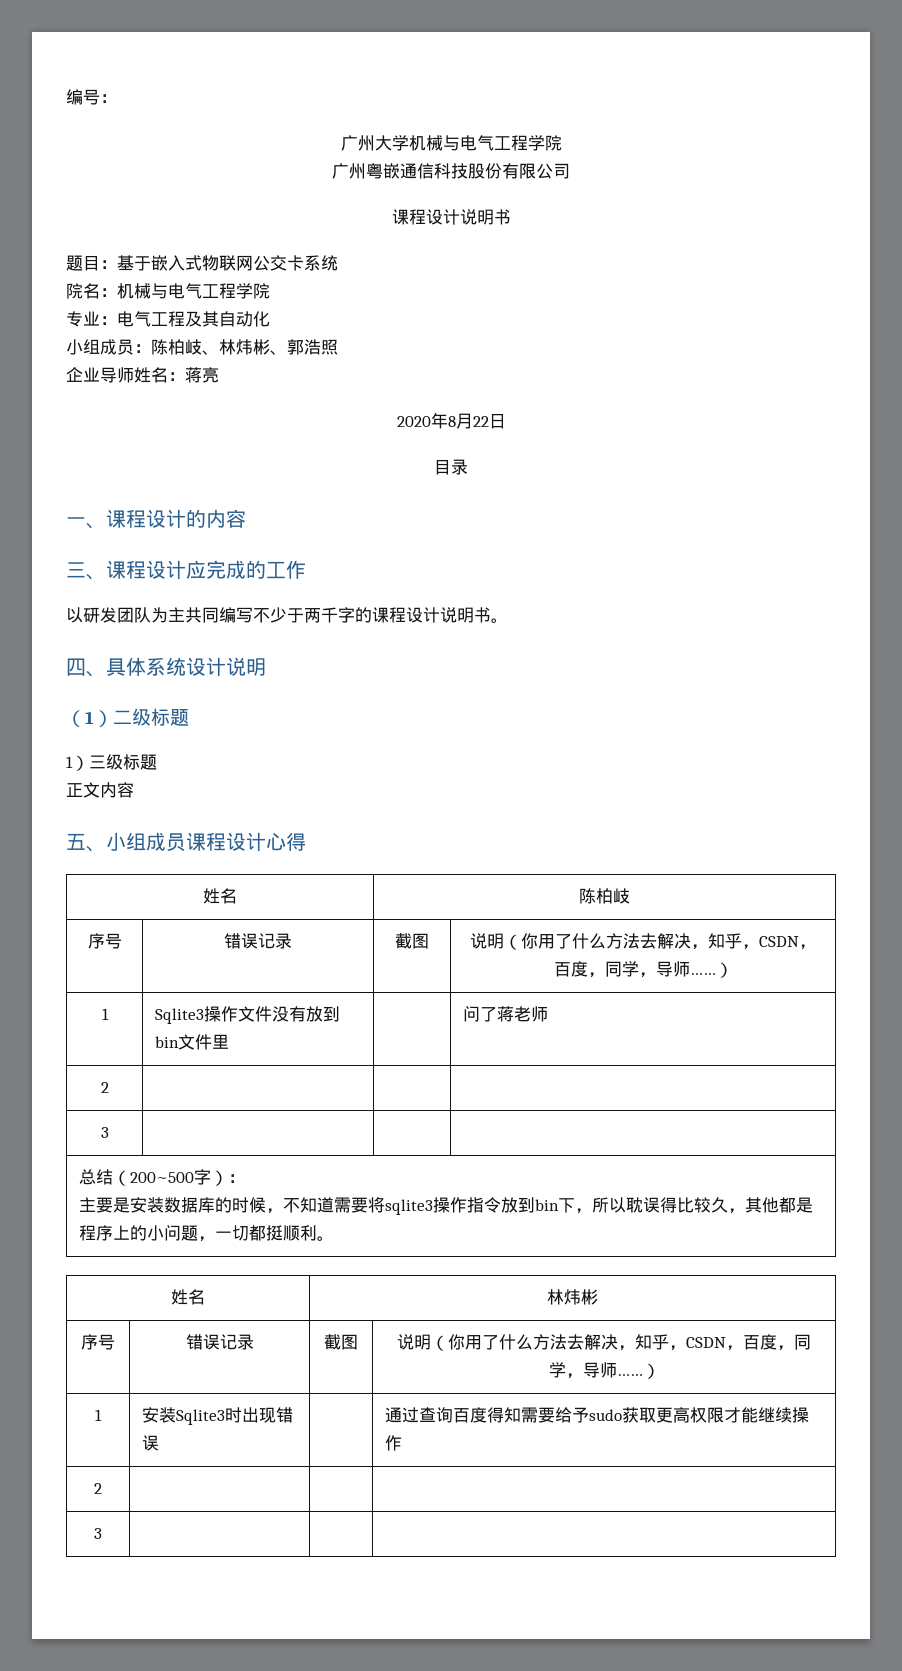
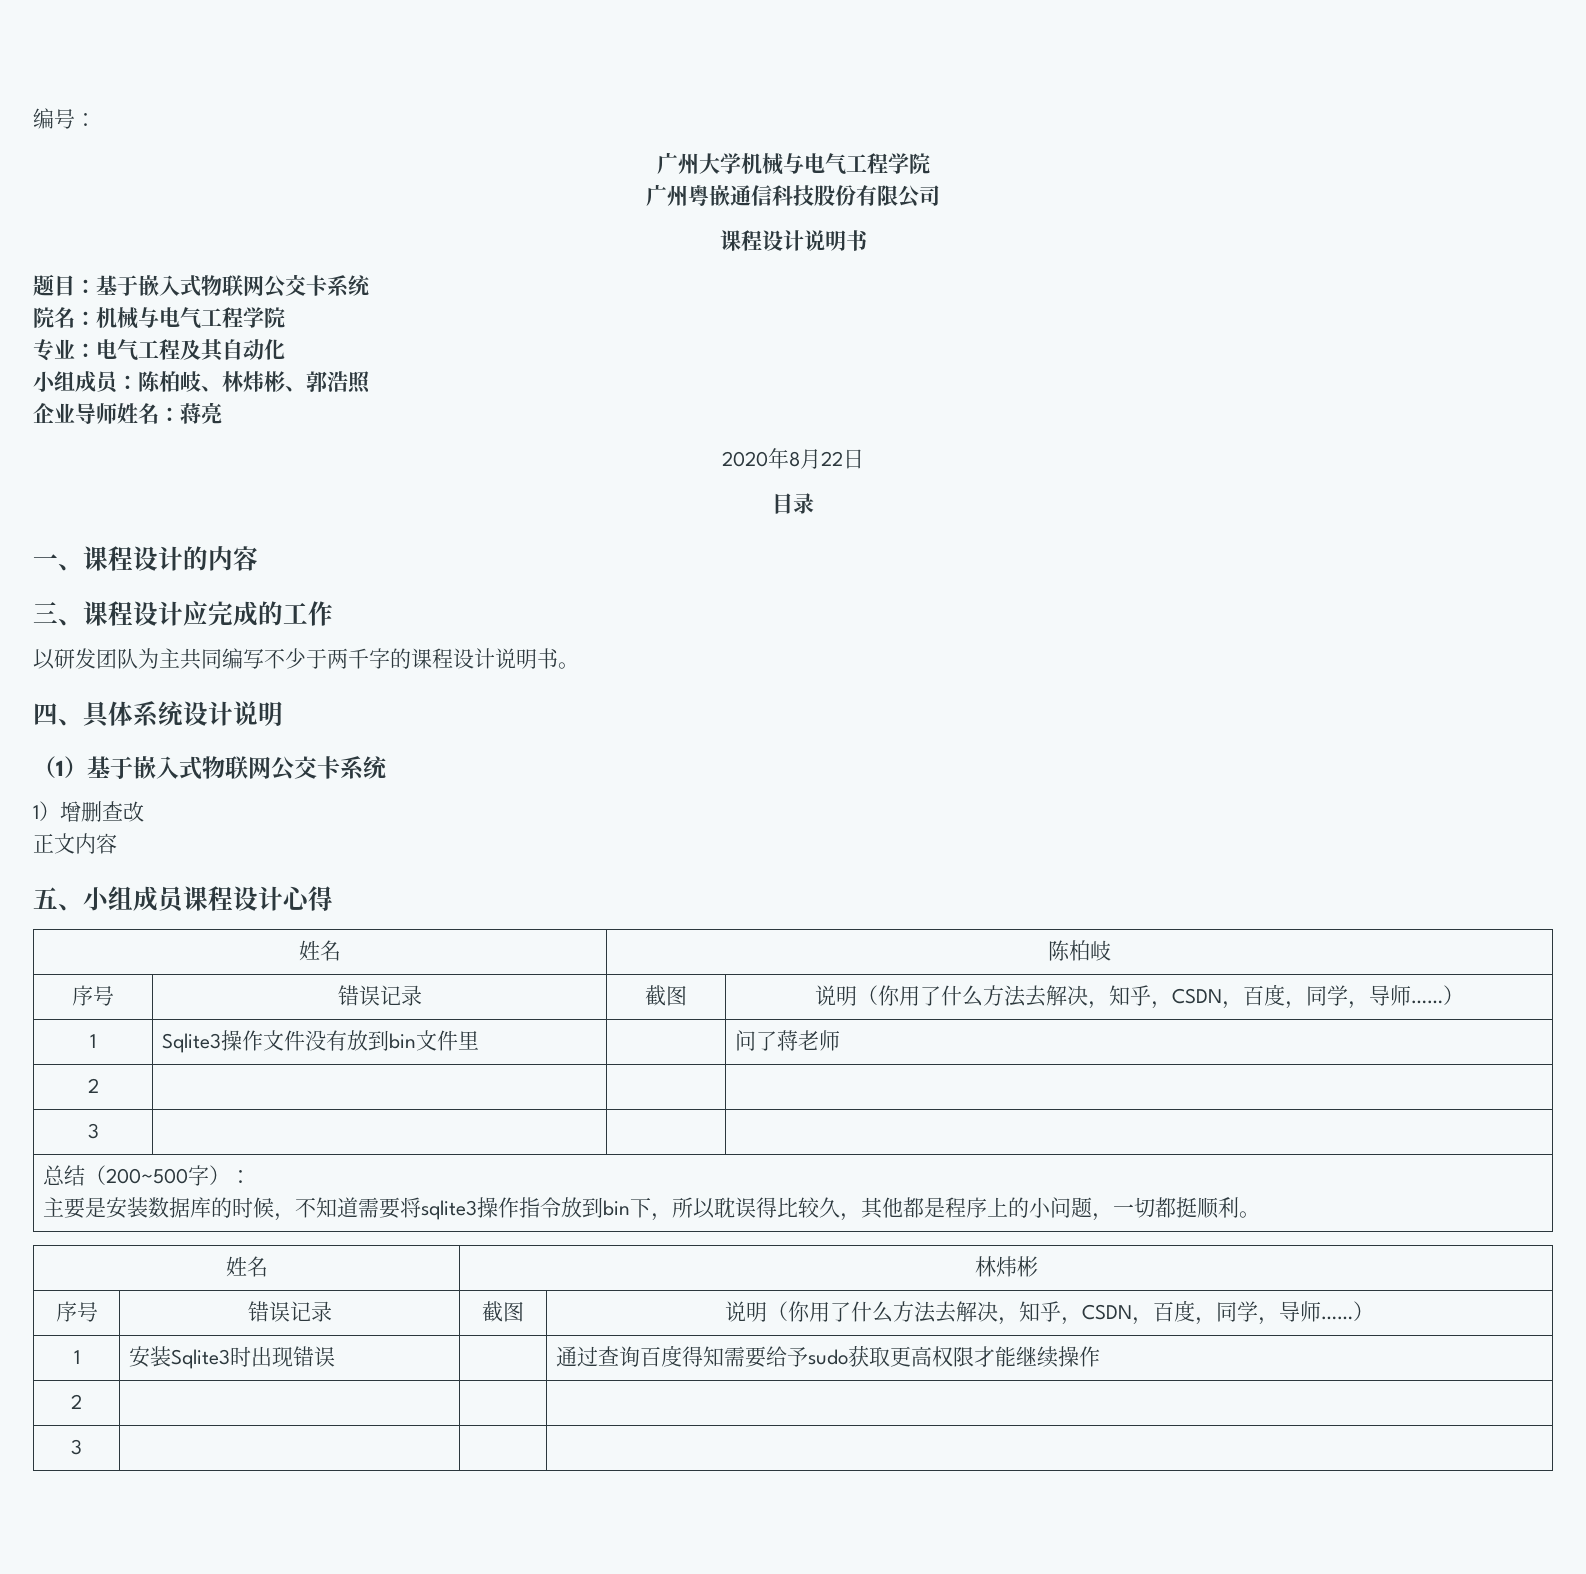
[113,708,189,726] [66,754,157,771] 二级标题 // 1）三级标题 -> [87,756,388,781] [33,801,144,822] 基于嵌入式物联网公交卡系统 // 1）增删查改

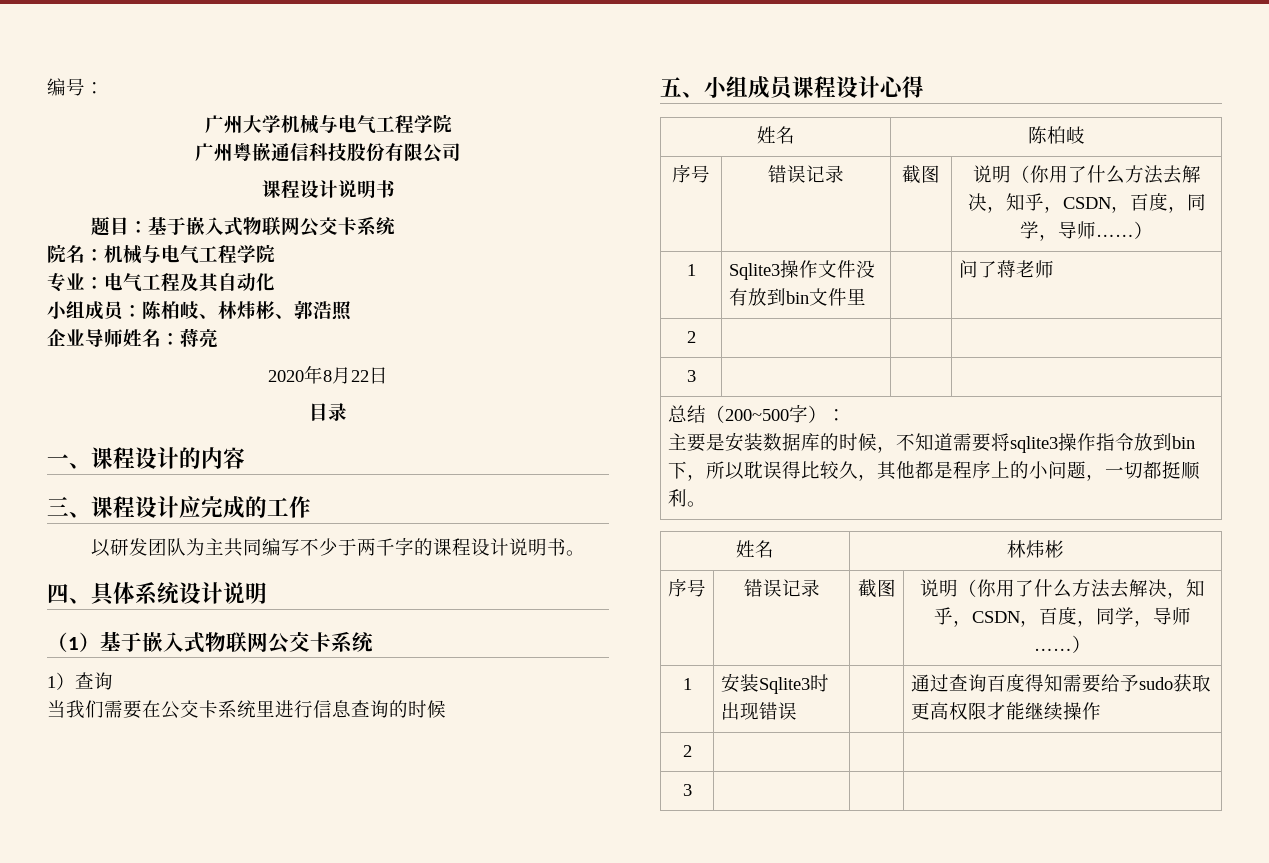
[60,801,144,822] [33,833,117,854] 增删查改 // 正文内容 -> [75,672,113,690] [47,700,446,719] 查询 // 当我们需要在公交卡系统里进行信息查询的时候

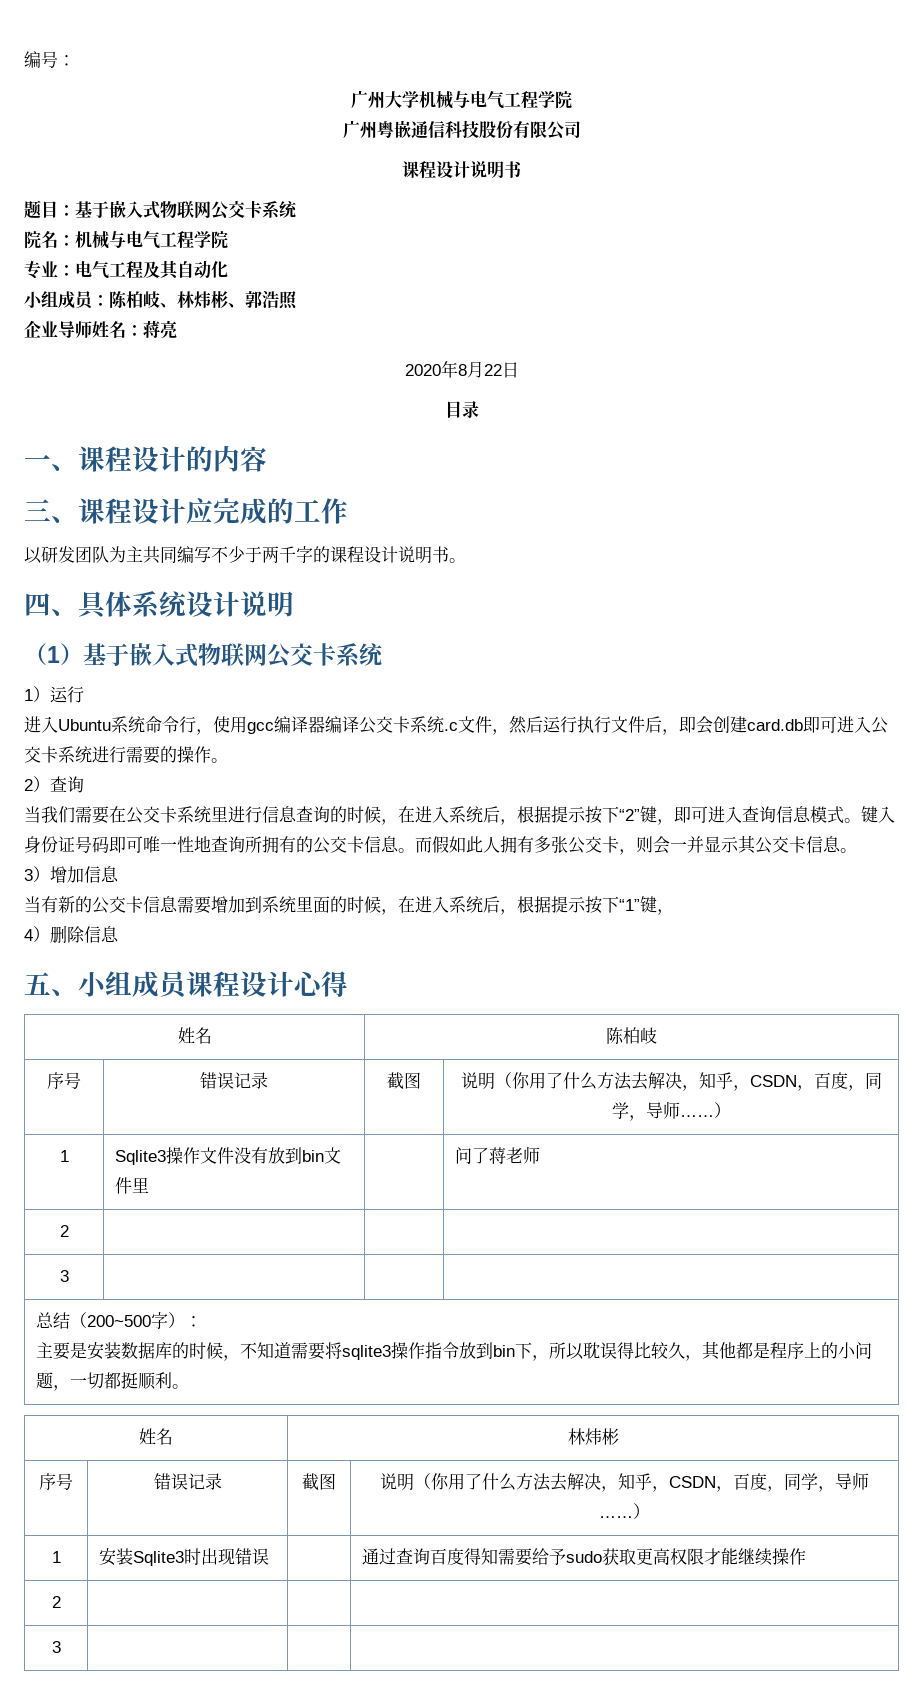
(75, 681) none -> [50,686,84,703] [24,716,888,735] [24,746,228,764] [24,776,50,792] 运行 // 进入Ubuntu系统命令行，使用gcc编译器编译公交卡系统.c文件，然后运行执行文件后，即会创建card.db即可进入公交卡系统进行需要的操作。 // 2）
(446, 709) none -> [381,806,895,825] [24,835,857,855] [24,866,119,883] [24,896,674,915] [24,925,119,943] ，在进入系统后，根据提示按下“2”键，即可进入查询信息模式。键入身份证号码即可唯一性地查询所拥有的公交卡信息。而假如此人拥有多张公交卡，则会一并显示其公交卡信息。 // 3）增加信息 // 当有新的公交卡信息需要增加到系统里面的时候，在进入系统后，根据提示按下“1”键， // 4）删除信息

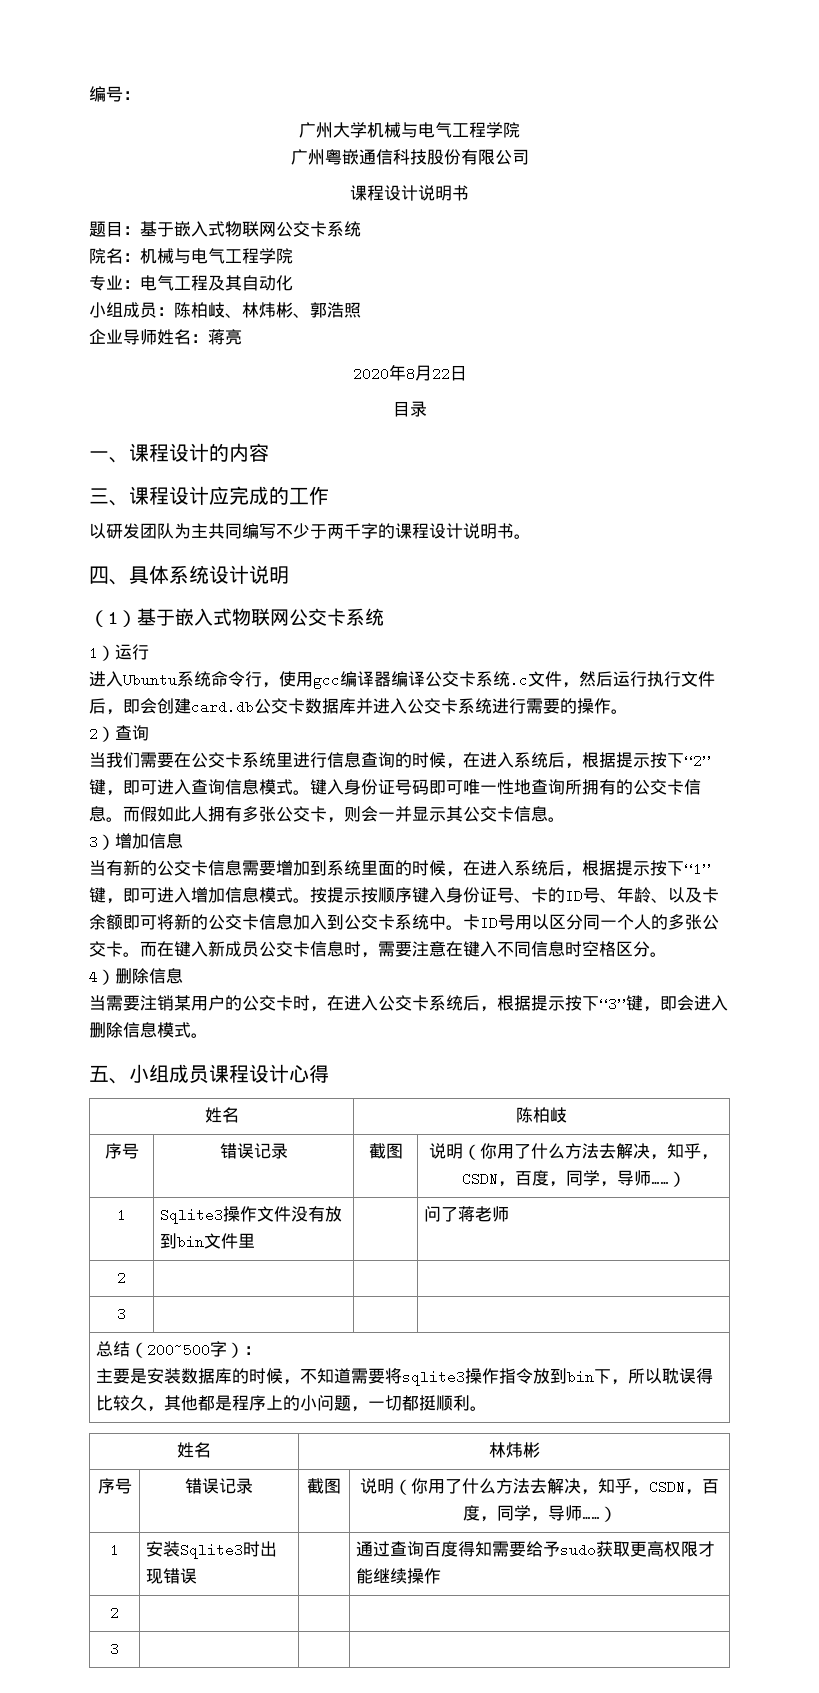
[803,716,837,733] 即可 -> [254,698,373,714] 公交卡数据库并
[24,925,119,943] // 4）删除信息 -> [123,886,719,903] [89,914,719,930] [89,941,667,958] [89,968,183,985] [89,995,728,1012] [89,1022,208,1038] 即可进入增加信息模式。按提示按顺序键入身份证号、卡的ID号、年龄、以及卡余额即可将新的公交卡信息加入到公交卡系统中。卡ID号用以区分同一个人的多张公交卡。而在键入新成员公交卡信息时，需要注意在键入不同信息时空格区分。 // 4）删除信息 // 当需要注销某用户的公交卡时，在进入公交卡系统后，根据提示按下“3”键，即会进入删除信息模式。

